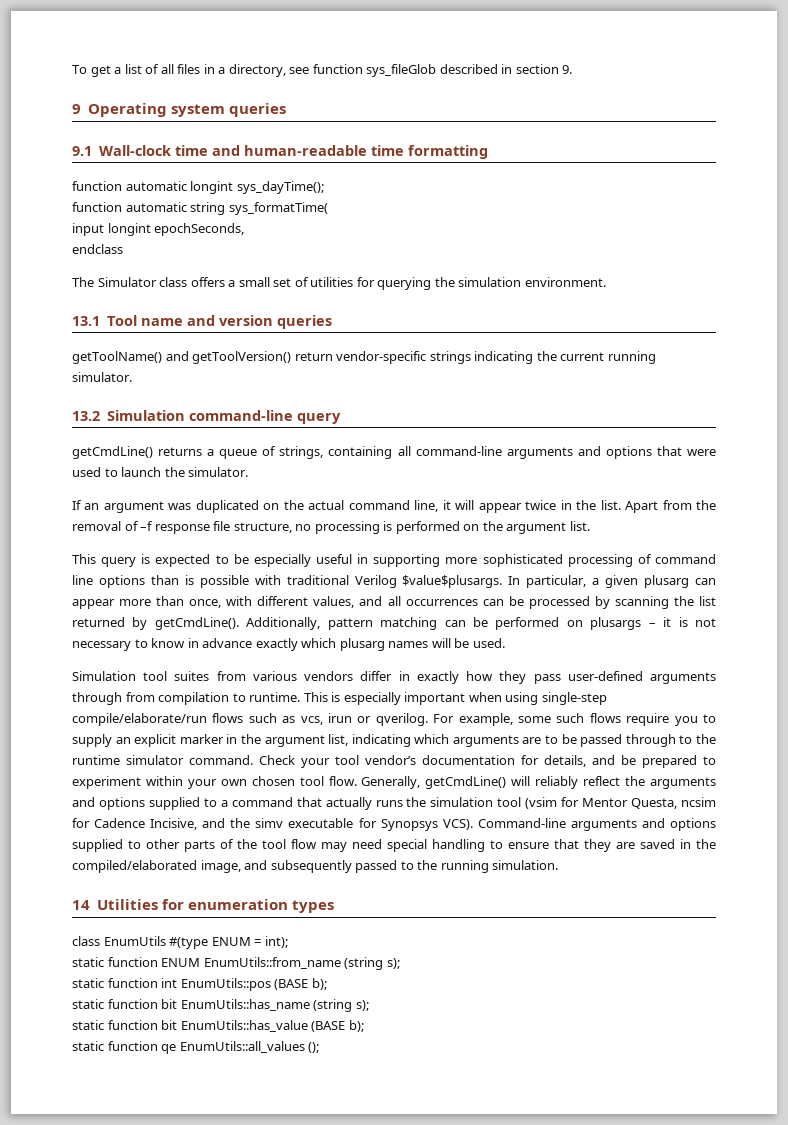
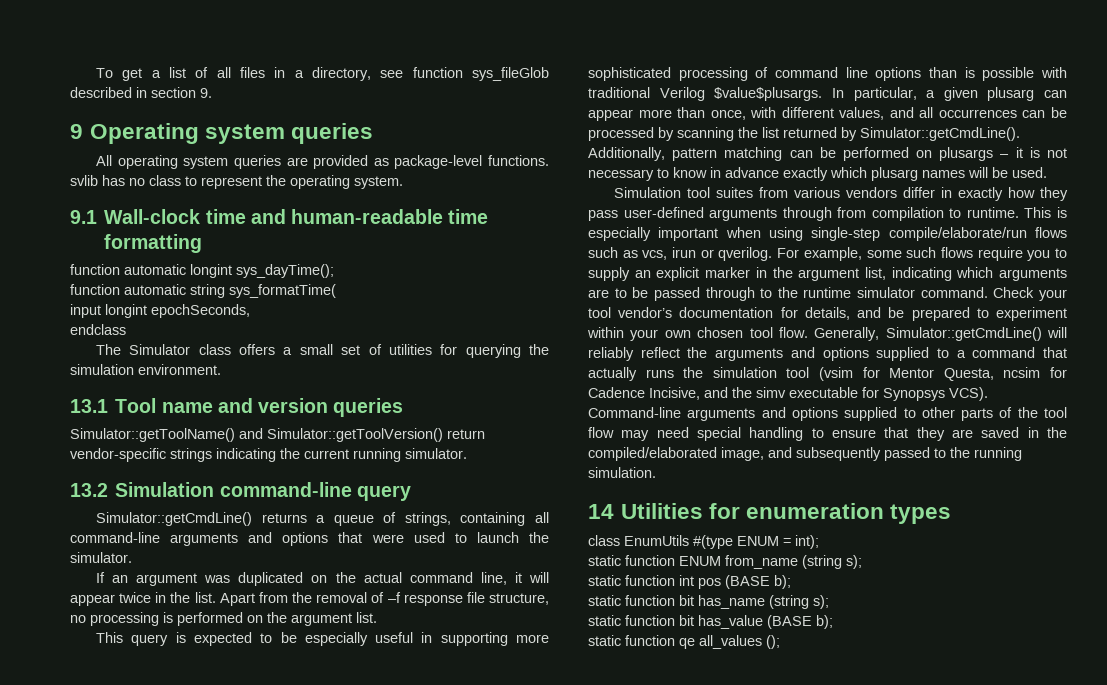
(286, 110) none -> [96,155,549,169] [70,175,403,189] // All operating system queries are provided as package-level functions. svlib has no class to represent the operating system.
[72,351,292,364] getToolName() and getToolVersion() -> [70,428,443,442] Simulator::getToolName() and Simulator::getToolVersion()
[72,446,153,459] getCmdLine() -> [96,512,253,526] Simulator::getCmdLine()
[154,617,239,630] getCmdLine(). -> [860,127,1020,141] Simulator::getCmdLine().
[425,776,507,789] getCmdLine() -> [885,327,1042,341] Simulator::getCmdLine()
[203,957,341,969] EnumUtils::from_name -> [725,555,798,569] from_name
[180,978,271,991] EnumUtils::pos -> [698,578,721,589] pos
[180,999,310,1011] EnumUtils::has_name -> [698,595,765,609] has_name
[180,1020,308,1032] EnumUtils::has_value -> [698,615,763,629] has_value
[179,1041,305,1053] EnumUtils::all_values -> [699,635,762,649] all_values

